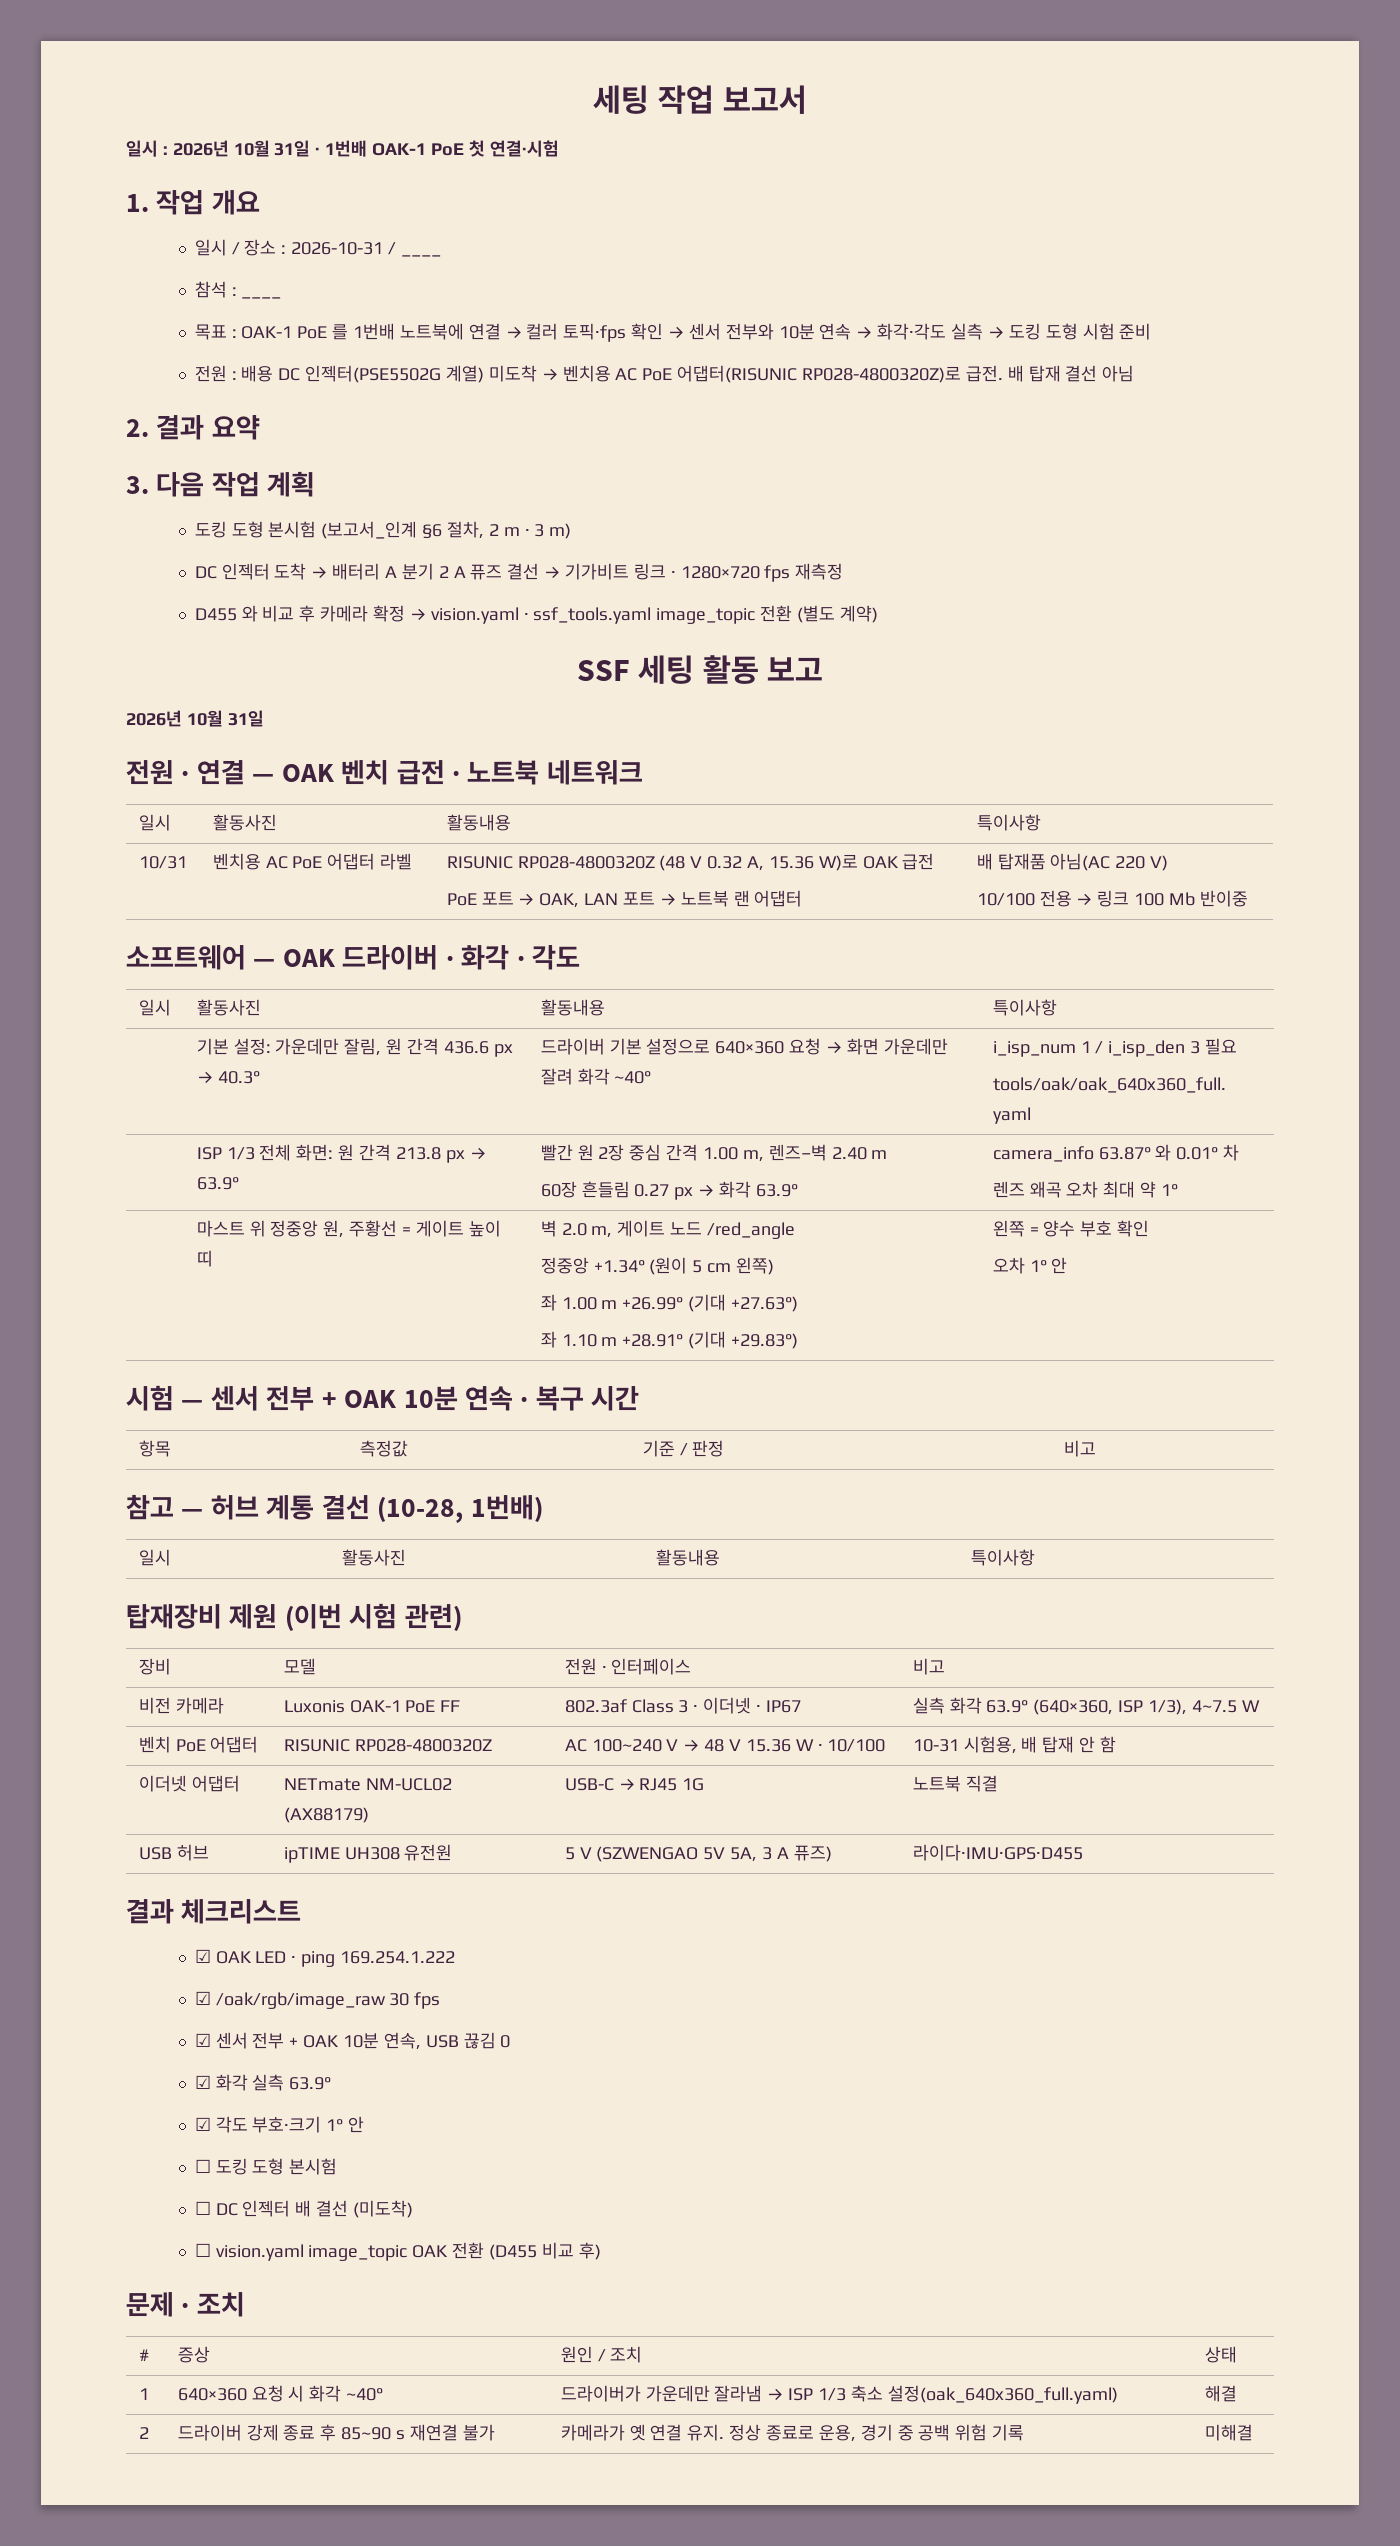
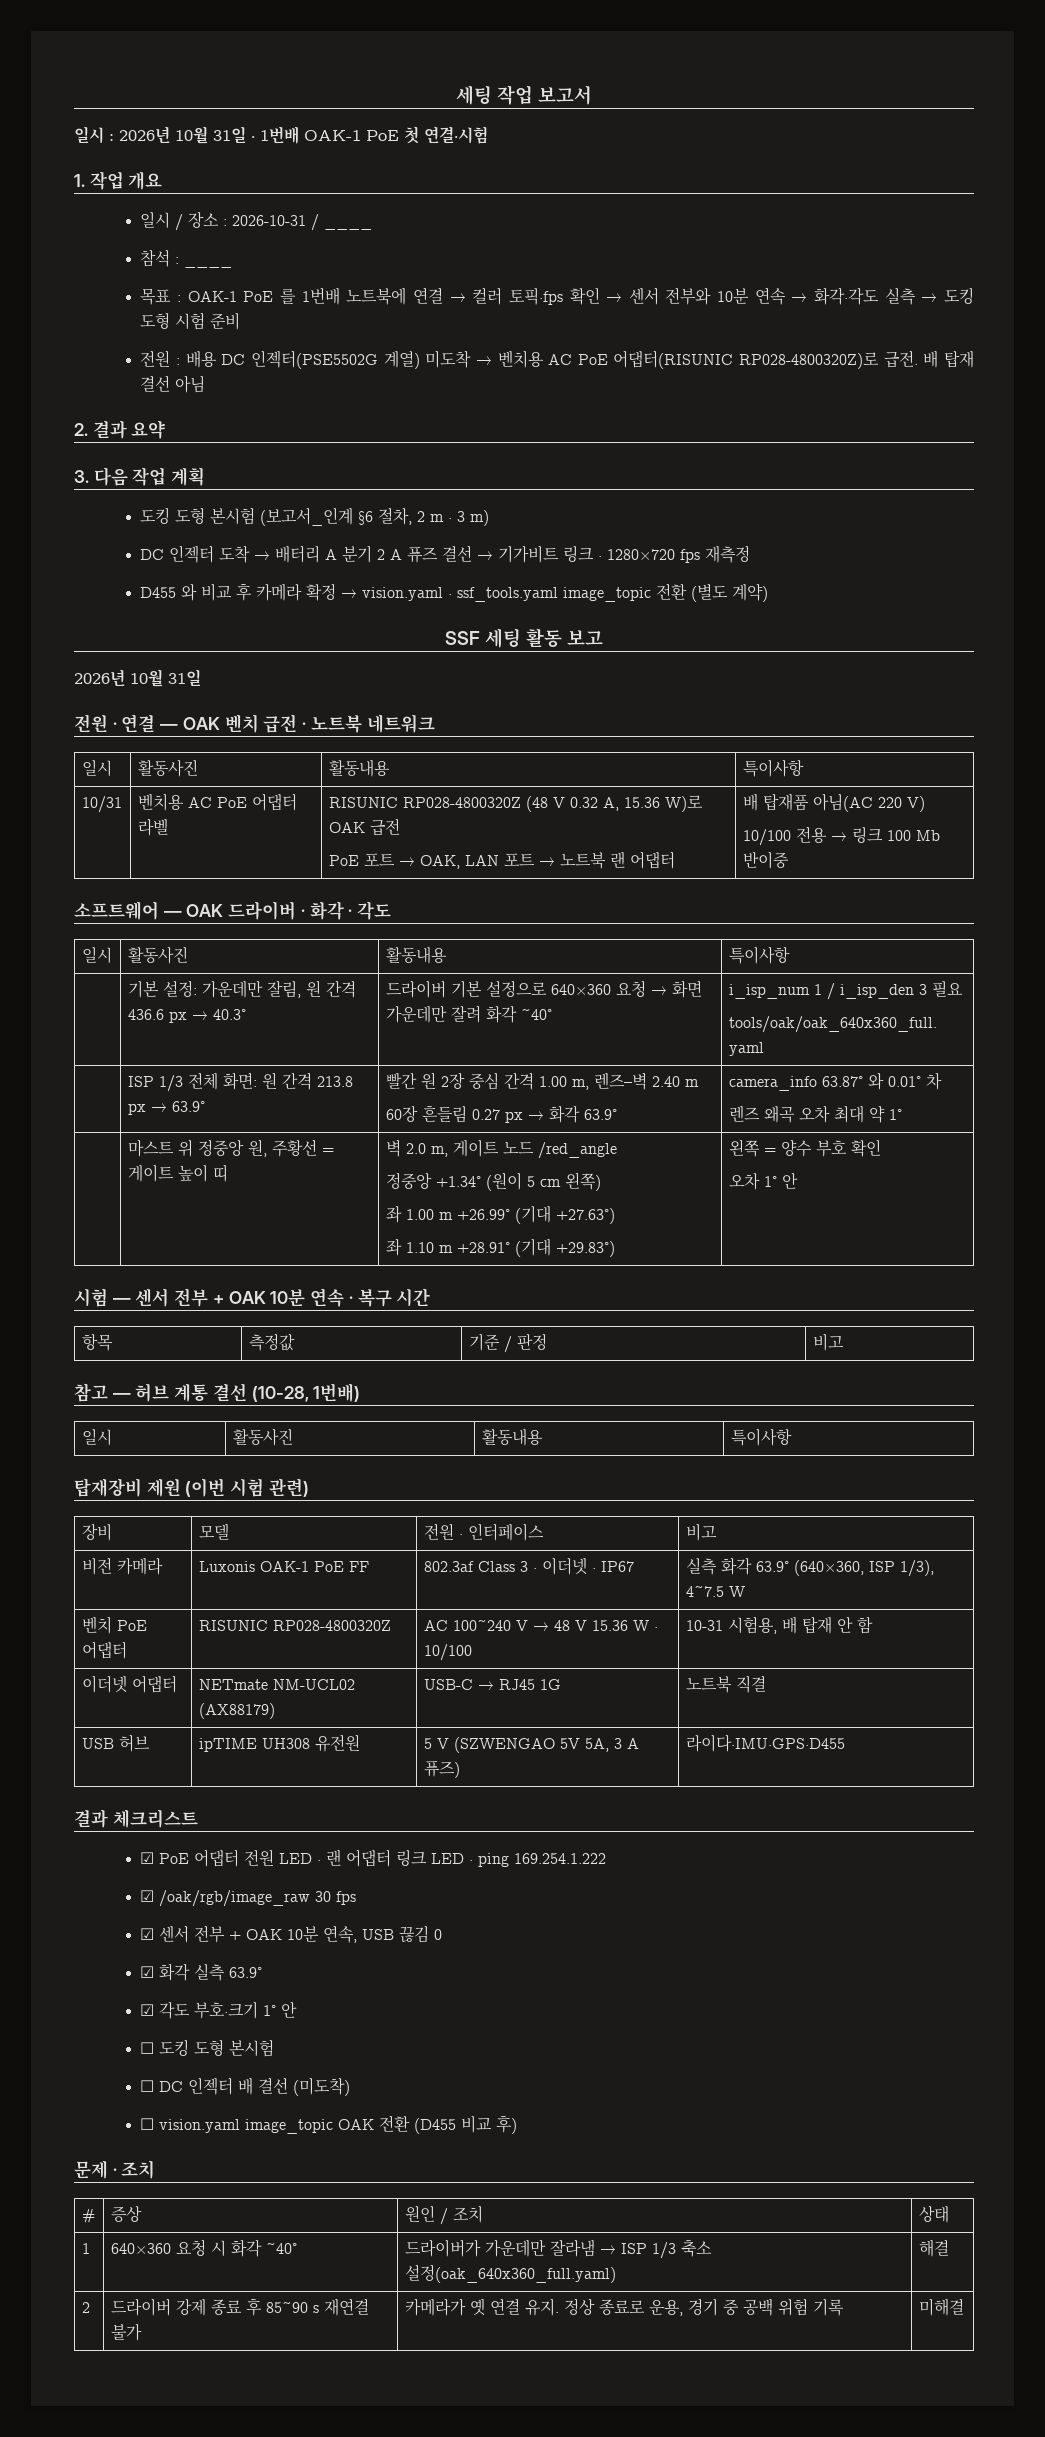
[215,1951,252,1964] OAK -> [159,1849,428,1867] PoE 어댑터 전원 LED · 랜 어댑터 링크

